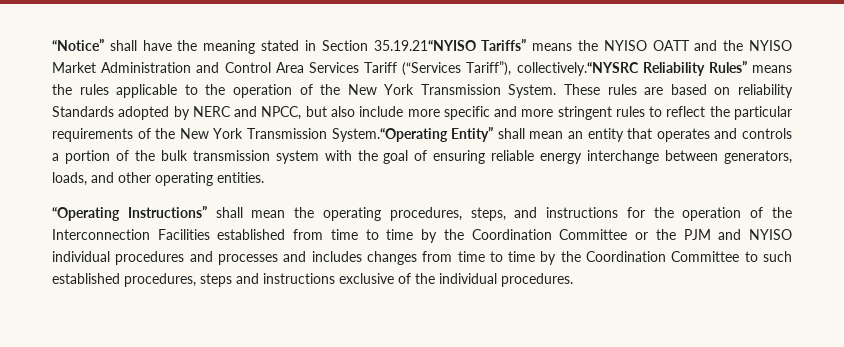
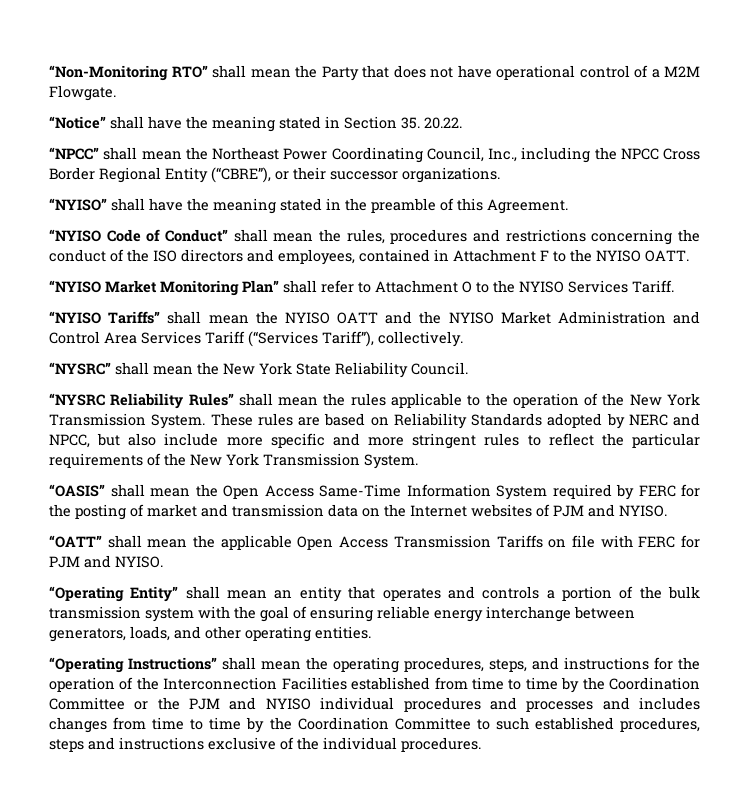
(52, 44) none -> [49,65,700,81] [49,85,116,101] “Non-Monitoring RTO” shall mean the Party that does not have operational control of a M2M Flowgate. //
[373,38,573,51] 35.19.21“NYISO Tariffs” means -> [401,117,462,129] [49,147,700,163] [49,167,500,183] [49,198,568,214] [49,229,700,245] [49,249,689,265] [49,280,674,296] [49,311,249,324] 35. 20.22. // “NPCC” shall mean the Northeast Power Coordinating Council, Inc., including the NPCC Cross Border Regional Entity (“CBRE”), or their successor organizations. // “NYISO” shall have the meaning stated in the preamble of this Agreement. // “NYISO Code of Conduct” shall mean the rules, procedures and restrictions concerning the conduct of the ISO directors and employees, contained in Attachment F to the NYISO OATT. // “NYISO Market Monitoring Plan” shall refer to Attachment O to the NYISO Services Tariff. // “NYISO Tariffs” shall mean
[516,60,792,76] collectively.“NYSRC Reliability Rules” means -> [378,331,463,347] [49,362,468,378] [49,393,319,409] collectively. // “NYSRC” shall mean the New York State Reliability Council. // “NYSRC Reliability Rules” shall mean
[738,84,793,98] reliability -> [393,413,467,429] Reliability
[331,128,448,142] System.“Operating -> [364,454,418,469] [49,484,700,500] [49,504,667,520] [49,535,701,550] [49,555,163,568] [49,586,124,602] System. // “OASIS” shall mean the Open Access Same-Time Information System required by FERC for the posting of market and transmission data on the Internet websites of PJM and NYISO. // “OATT” shall mean the applicable Open Access Transmission Tariffs on file with FERC for PJM and NYISO. // “Operating

